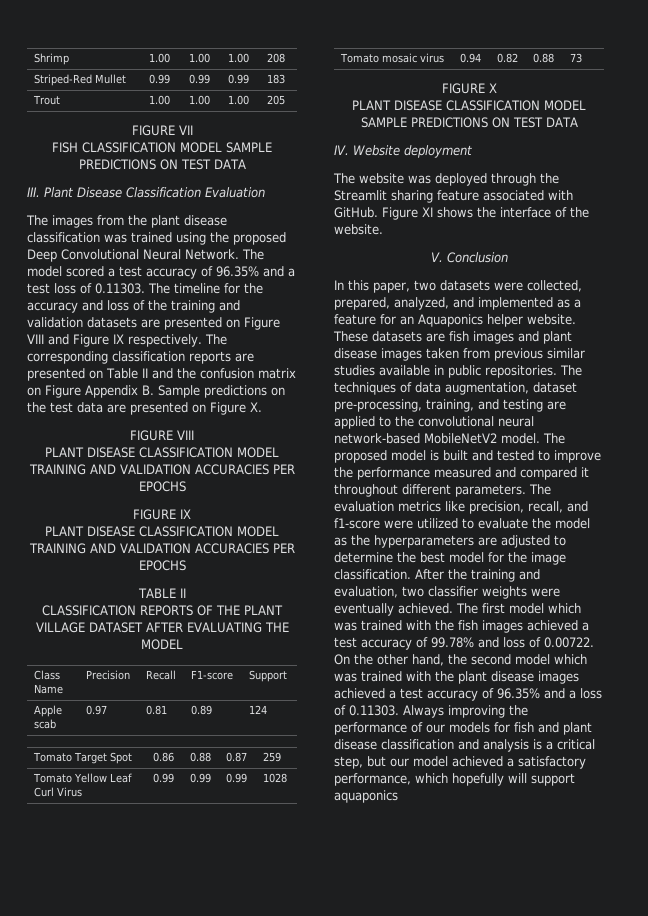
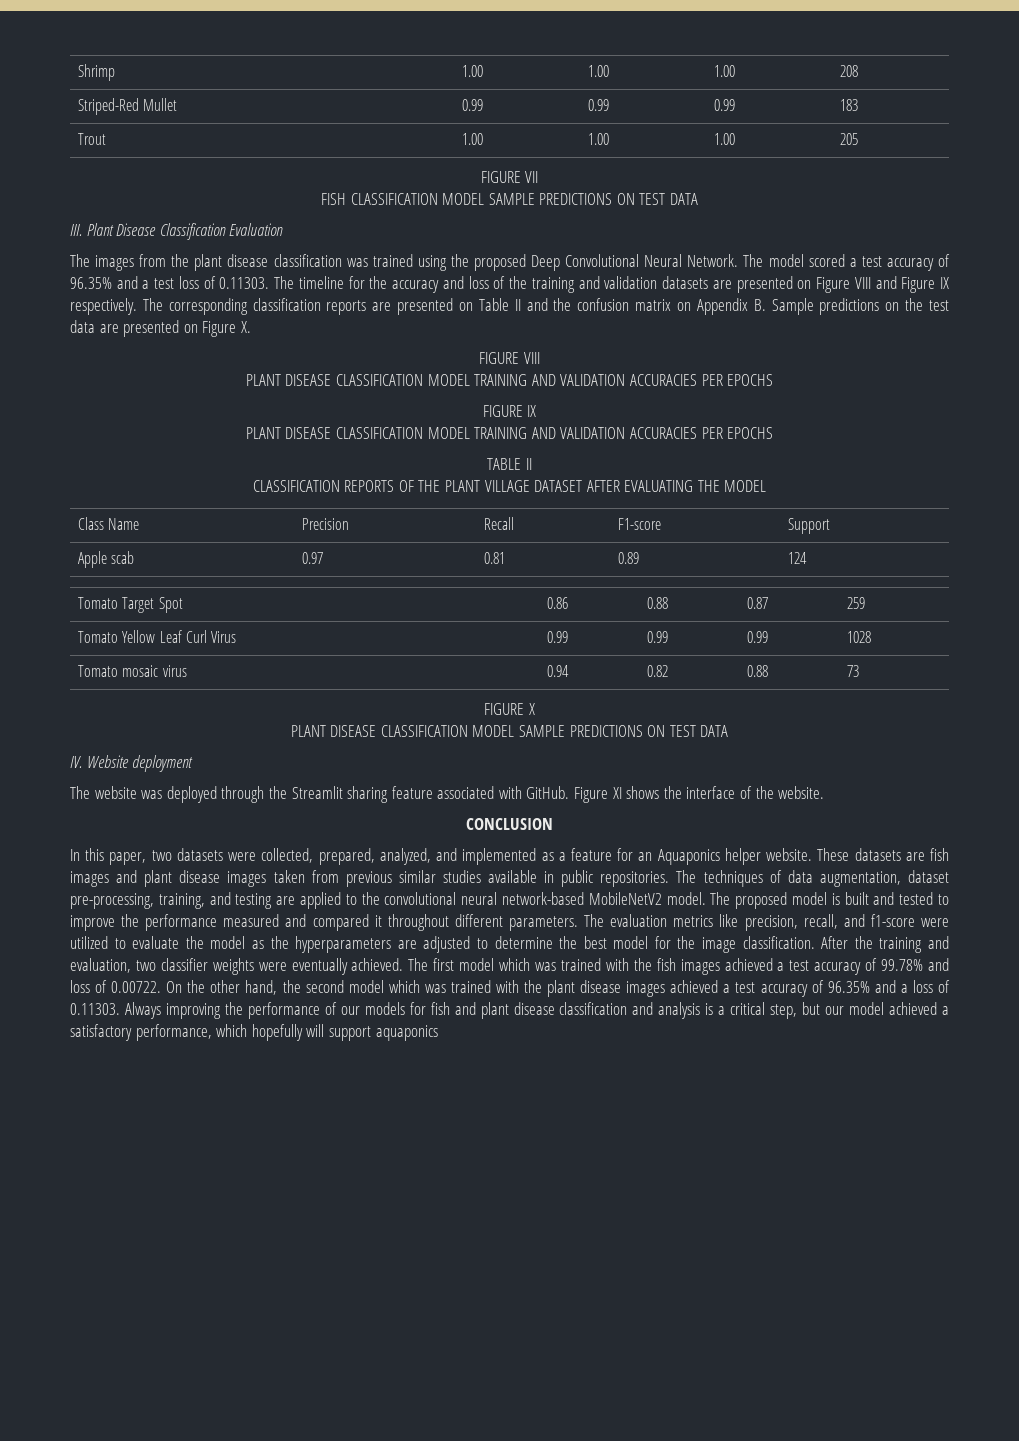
[45,385,81,398] Figure -> (691, 306) none
[430,252,508,263] V. Conclusion -> [466,818,553,830] CONCLUSION

